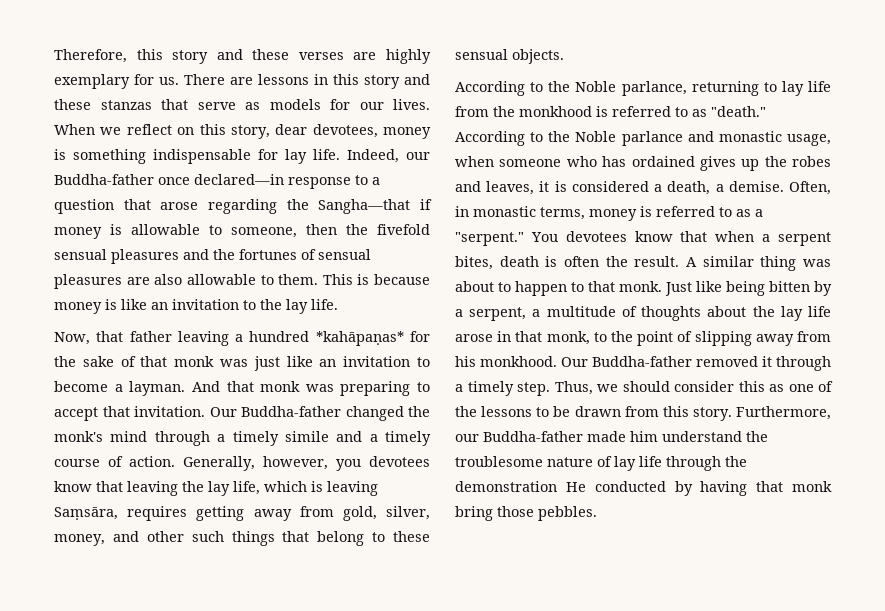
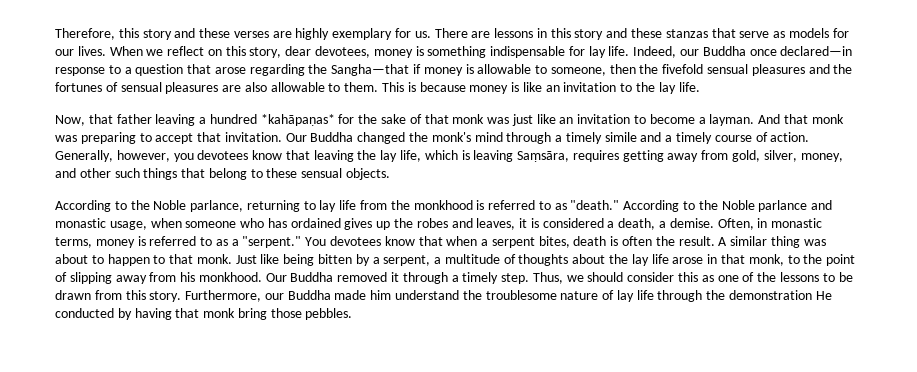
[54,174,154,185] Buddha-father -> [702,46,746,56] Buddha
[241,406,341,417] Buddha-father -> [310,132,354,142] Buddha
[592,356,692,367] Buddha-father -> [290,272,334,282] Buddha
[483,431,583,442] Buddha-father -> [287,290,331,300] Buddha

